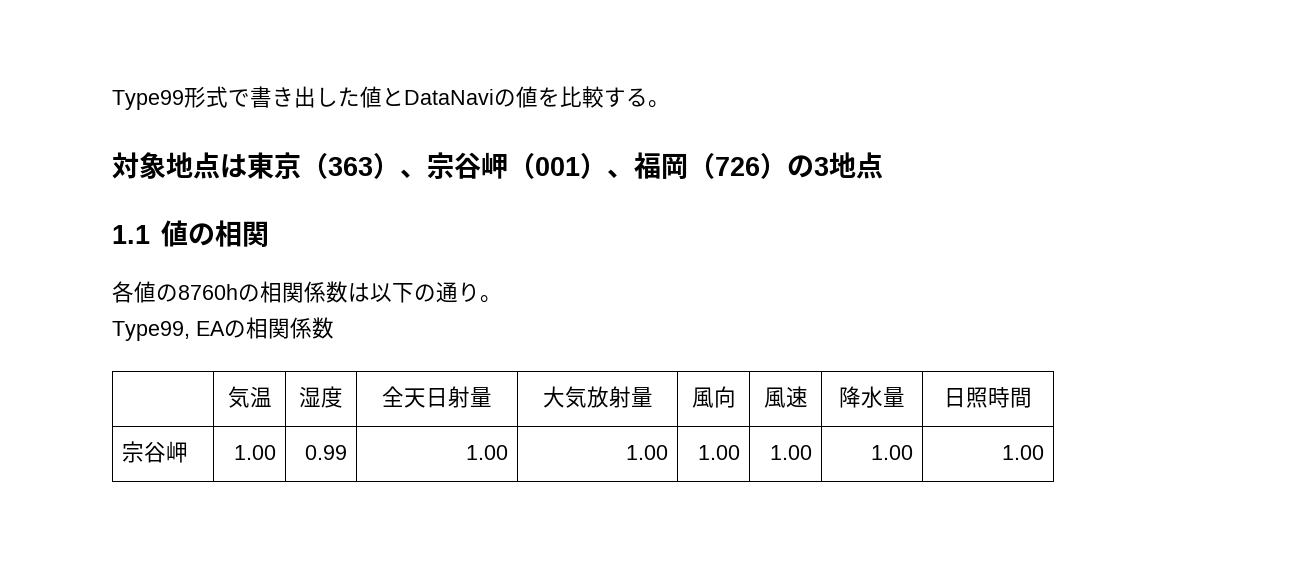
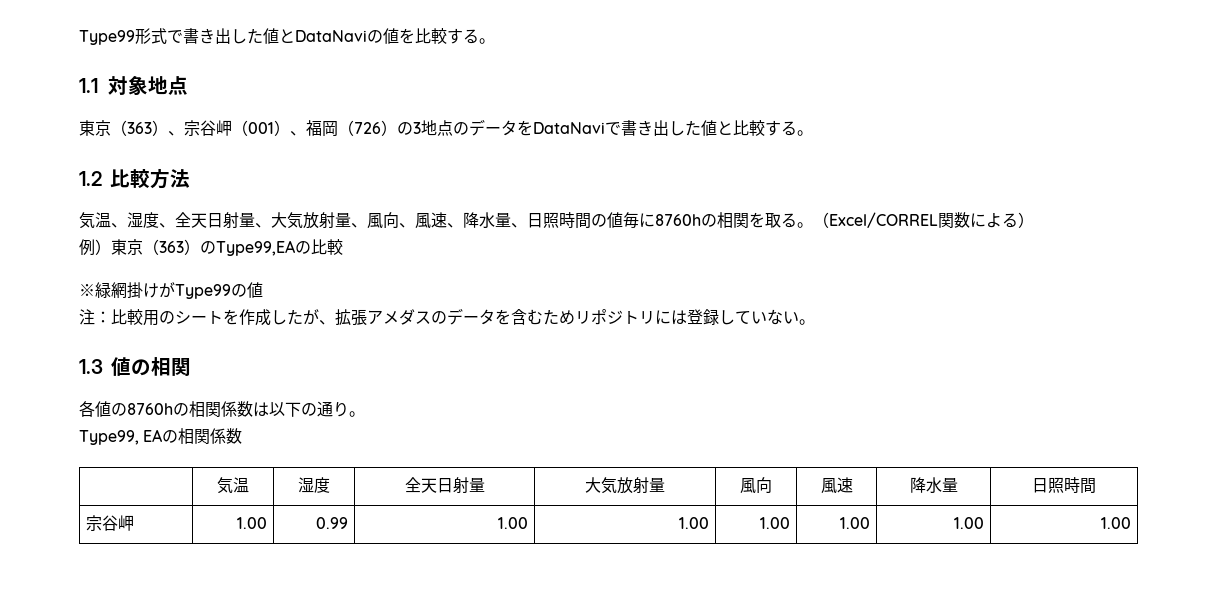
(670, 104) none -> [79,78,98,93] 1.1
[220,154,247,178] は -> (188, 85) //
[112,225,150,244] // 1.1 -> [453,119,813,136] [79,168,190,189] [79,212,1034,229] [79,239,343,256] [79,282,263,299] [79,308,815,326] [79,359,103,374] のデータをDataNaviで書き出した値と比較する。 // 1.2比較方法 // 気温、湿度、全天日射量、大気放射量、風向、風速、降水量、日照時間の値毎に8760hの相関を取る。（Excel/CORREL関数による） // 例）東京（363）のType99,EAの比較 // ※緑網掛けがType99の値 // 注：比較用のシートを作成したが、拡張アメダスのデータを含むためリポジトリには登録していない。 // 1.3

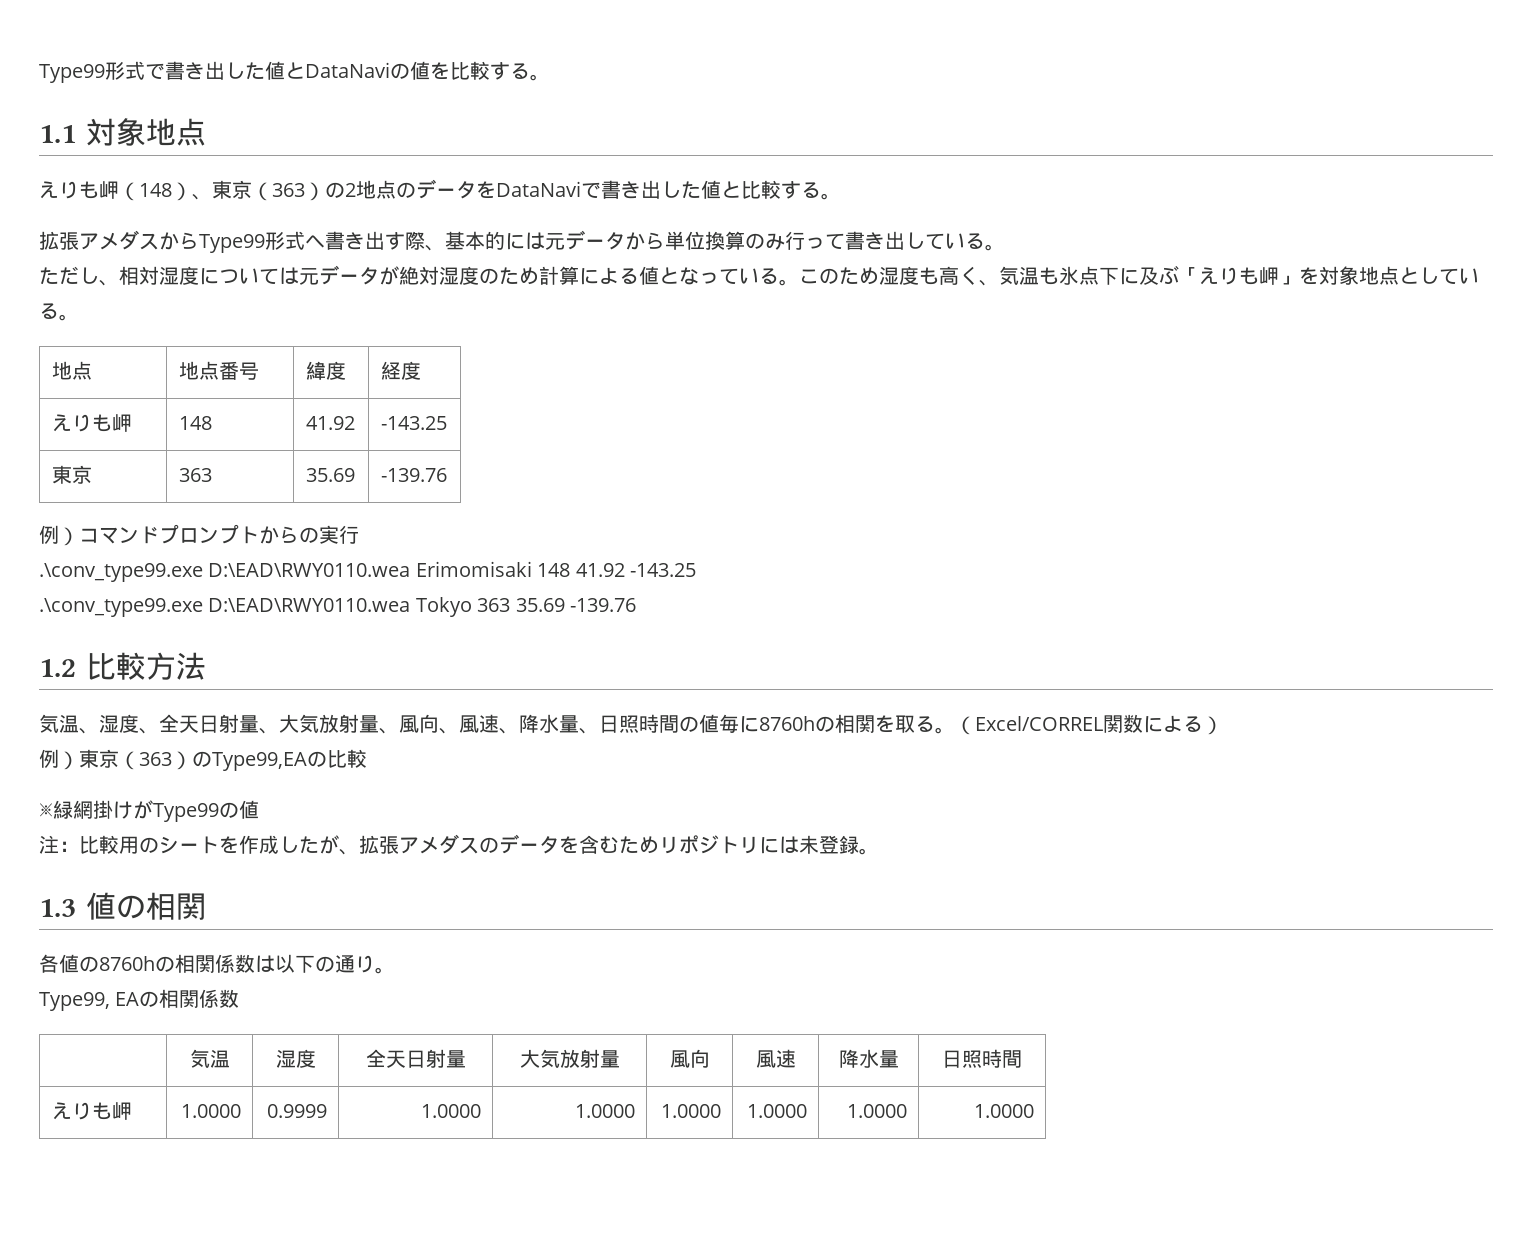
[79,120,421,137] 東京（363）、宗谷岬（001）、福岡（726）の3 -> [39,180,356,201] えりも岬（148）、東京（363）の2
(813, 133) none -> [39,230,1005,253] [39,265,1479,286] [39,303,79,321] [51,361,92,380] [178,361,259,380] [305,361,346,380] [380,361,421,380] [51,414,132,432] [178,416,212,430] [305,416,355,430] [380,416,447,430] [51,465,92,484] [178,468,212,482] [305,468,355,482] [380,468,447,482] [39,524,359,546] [39,561,696,582] [39,597,636,617] // 拡張アメダスからType99形式へ書き出す際、基本的には元データから単位換算のみ行って書き出している。 // ただし、相対湿度については元データが絶対湿度のため計算による値となっている。このため湿度も高く、気温も氷点下に及ぶ「えりも岬」を対象地点としている。 // 地点 | 地点番号 | 緯度 | 経度 // えりも岬 | 148 | 41.92 | -143.25 // 東京 | 363 | 35.69 | -139.76 // 例）コマンドプロンプトからの実行 // .\conv_type99.exe D:\EAD\RWY0110.wea Erimomisaki 148 41.92 -143.25 // .\conv_type99.exe D:\EAD\RWY0110.wea Tokyo 363 35.69 -139.76
[687,309,799,325] 登録していない -> [799,835,859,854] 未登録
[85,515,134,531] [237,517,268,529] [316,517,349,529] [498,517,529,529] [679,517,710,529] [760,517,791,529] [840,517,871,529] [954,517,985,529] [1101,517,1132,529] 宗谷岬 | 1.00 | 0.99 | 1.00 | 1.00 | 1.00 | 1.00 | 1.00 | 1.00 -> [51,1102,132,1120] [180,1104,241,1118] [266,1104,327,1118] [420,1104,481,1118] [574,1104,635,1118] [660,1104,721,1118] [746,1104,807,1118] [846,1104,907,1118] [973,1104,1034,1118] えりも岬 | 1.0000 | 0.9999 | 1.0000 | 1.0000 | 1.0000 | 1.0000 | 1.0000 | 1.0000

